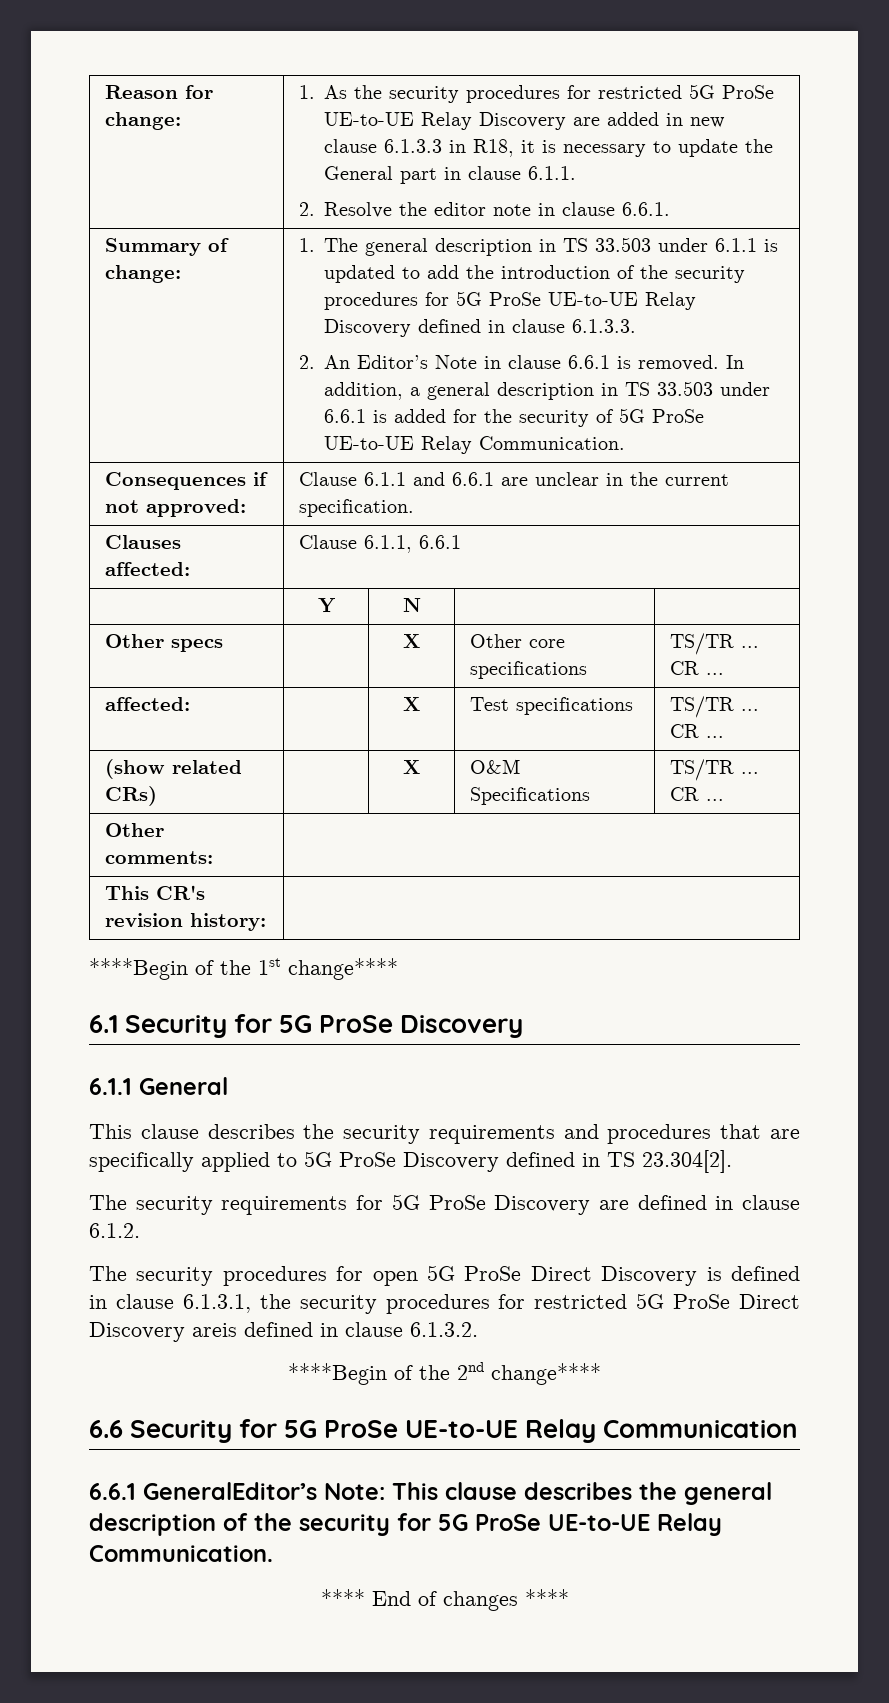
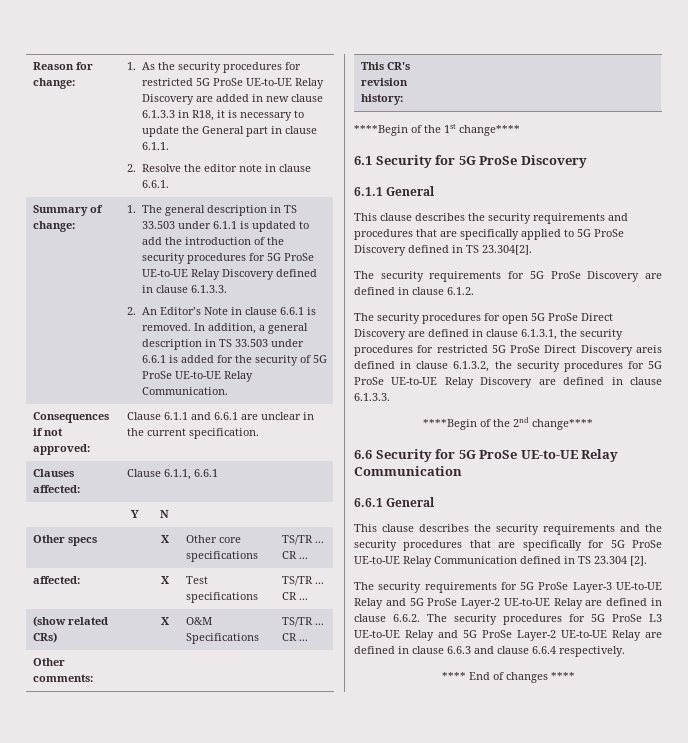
[706,1267,722,1281] is -> [408,331,425,337] are
[410,1322,478,1337] 6.1.3.2. -> [453,361,662,372] [354,377,662,388] [354,393,390,401] 6.1.3.2, the security procedures for 5G ProSe UE-to-UE Relay Discovery are defined in clause 6.1.3.3.
[143,1482,772,1505] [89,1513,722,1536] [89,1545,273,1562] GeneralEditor’s Note: This clause describes the general description of the security for 5G ProSe UE-to-UE Relay Communication. -> [386,497,436,507] [354,524,662,535] [354,540,662,551] [354,556,647,567] [354,582,662,593] [354,598,662,609] [354,614,662,625] [354,630,662,641] [354,646,625,657] General // This clause describes the security requirements and the security procedures that are specifically for 5G ProSe UE-to-UE Relay Communication defined in TS 23.304 [2]. // The security requirements for 5G ProSe Layer-3 UE-to-UE Relay and 5G ProSe Layer-2 UE-to-UE Relay are defined in clause 6.6.2. The security procedures for 5G ProSe L3 UE-to-UE Relay and 5G ProSe Layer-2 UE-to-UE Relay are defined in clause 6.6.3 and clause 6.6.4 respectively.

